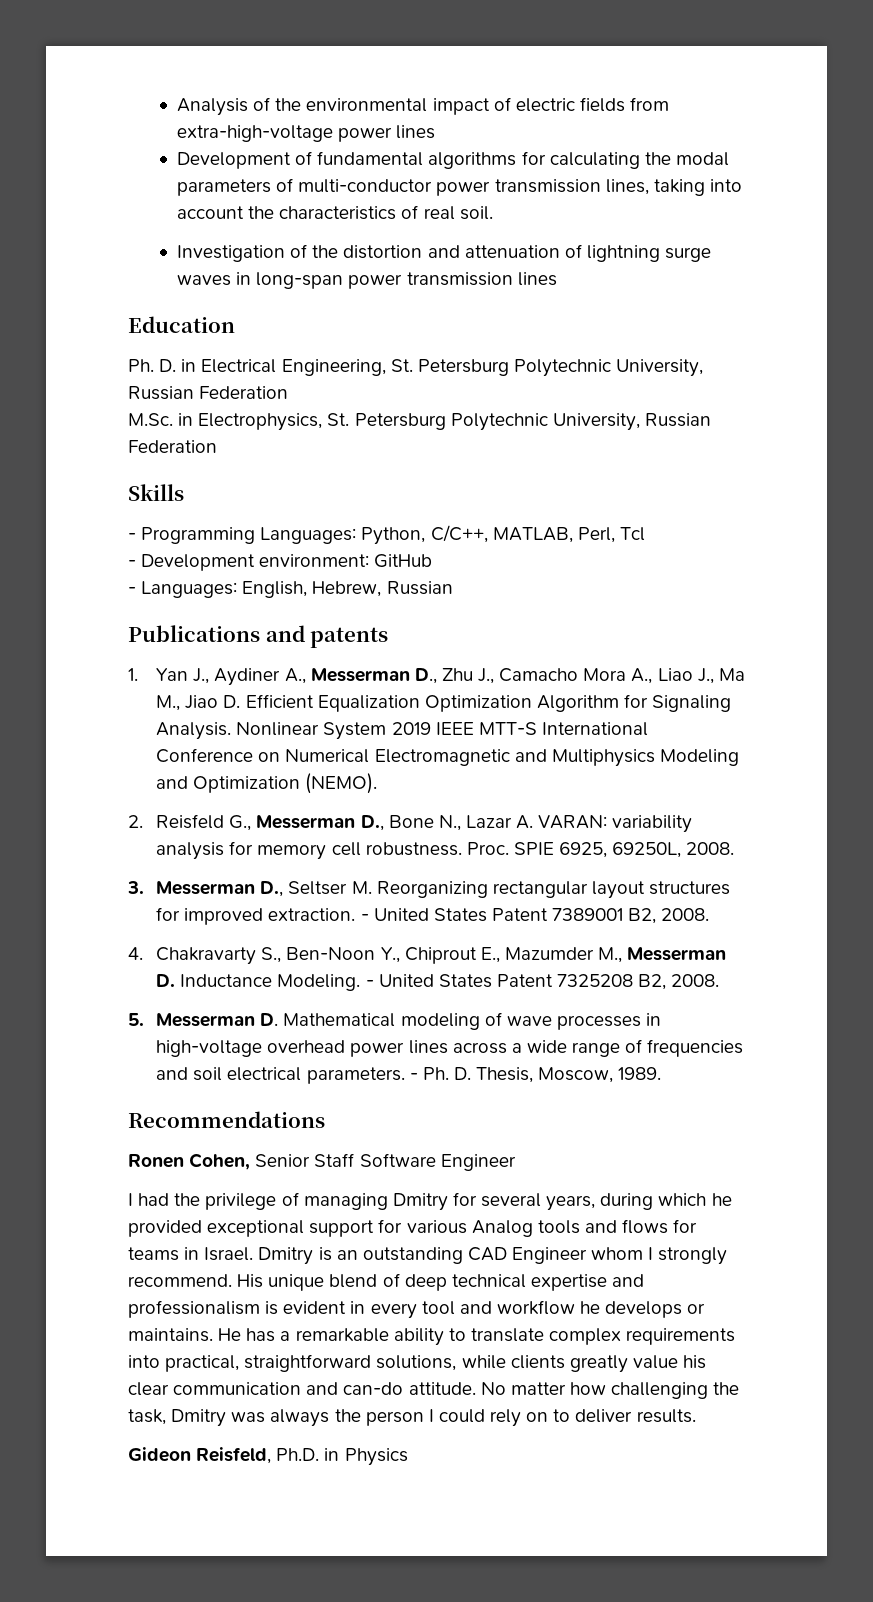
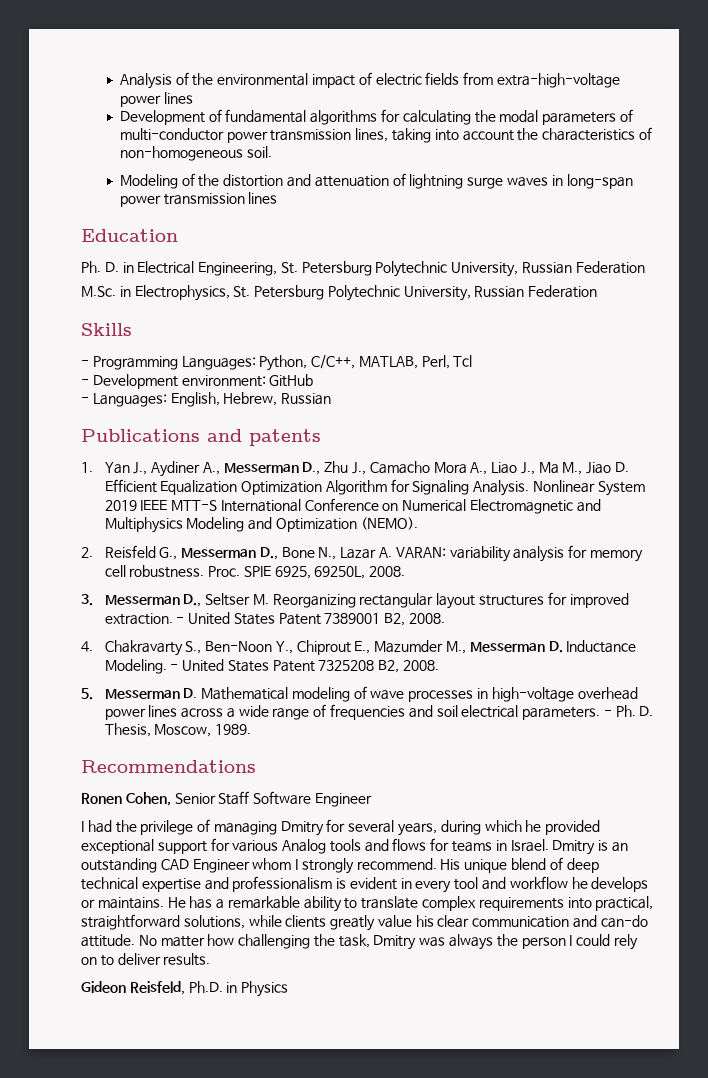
[423,206,455,220] real -> [119,146,243,161] non-homogeneous
[177,245,286,262] Investigation -> [119,174,178,189] Modeling

